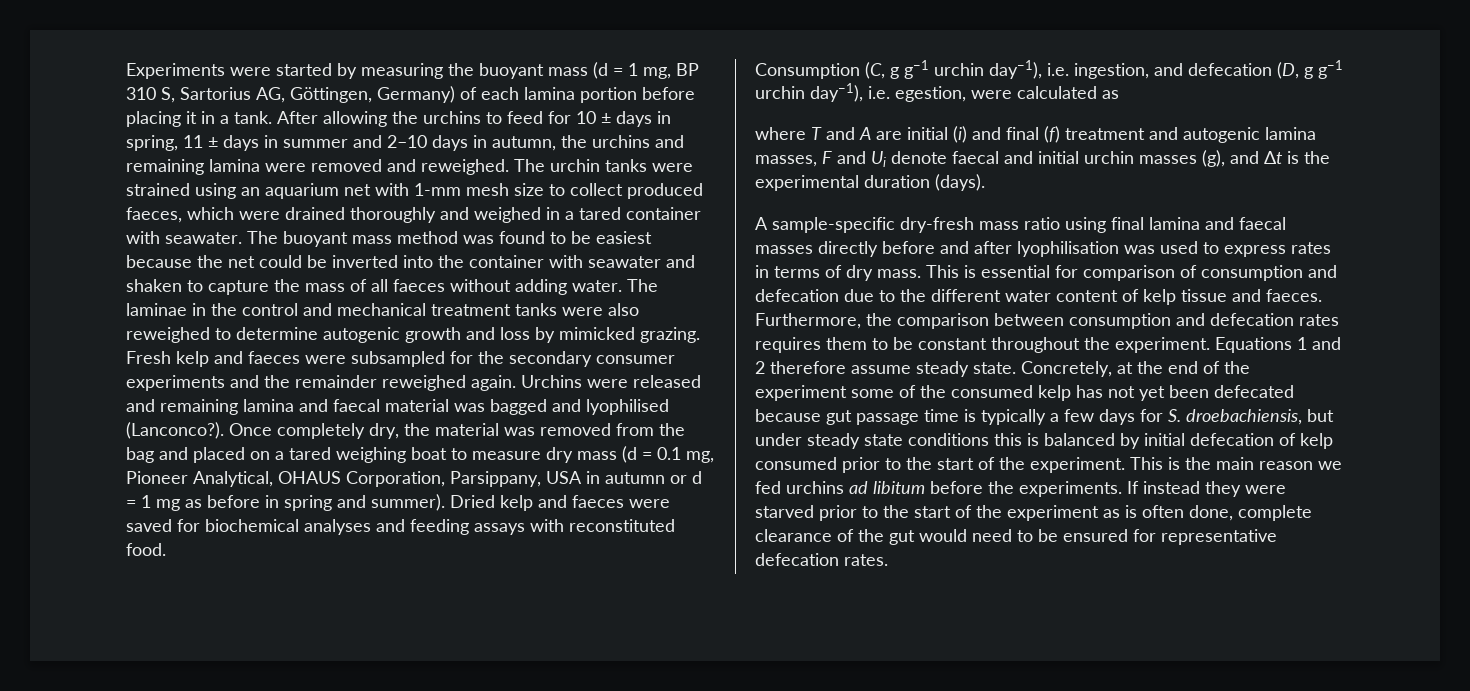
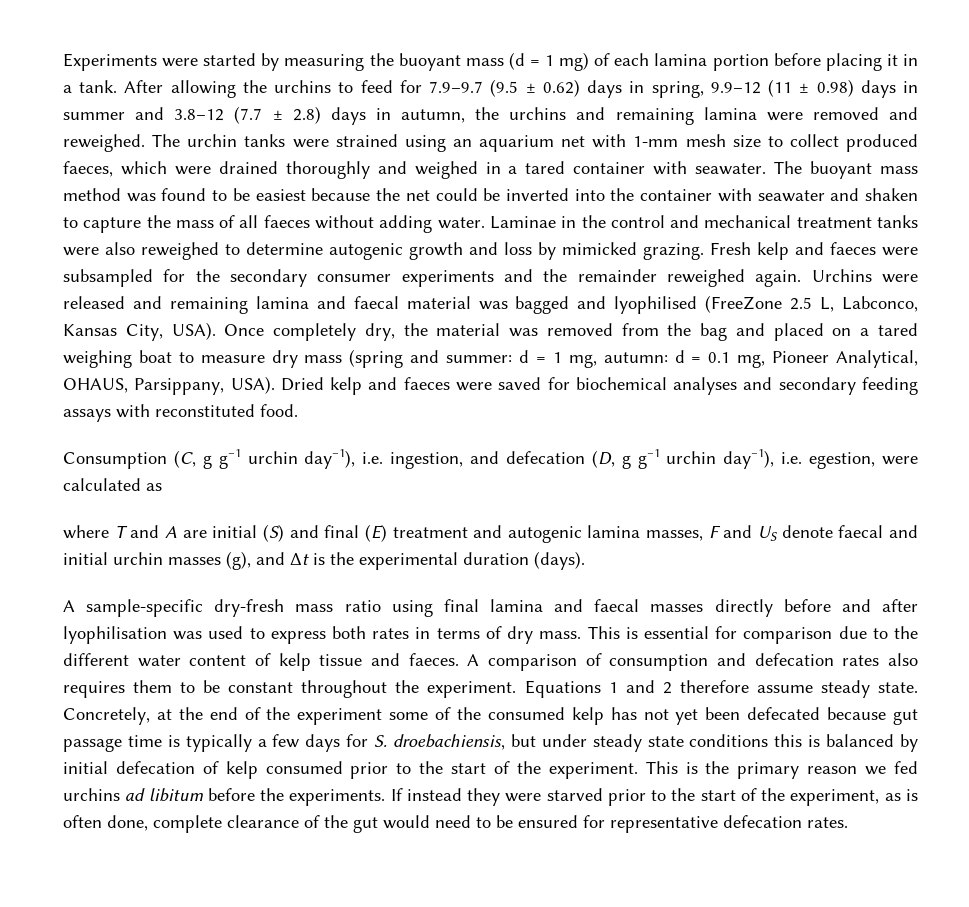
[643,63,699,79] [126,86,455,103] mg, BP 310 S, Sartorius AG, Göttingen, Germany) -> [559,52,590,71] mg)
[576,111,671,127] [126,135,427,151] 10 ± days in spring, 11 ± days in summer and 2–10 -> [429,79,918,98] [63,106,321,124] 7.9–9.7 (9.5 ± 0.62) days in spring, 9.9–12 (11 ± 0.98) days in summer and 3.8–12 (7.7 ± 2.8)
[627,279,658,292] [126,303,187,316] The laminae -> [489,216,556,229] Laminae
[126,422,224,439] (Lanconco?). -> [705,295,919,313] [63,322,216,341] (FreeZone 2.5 L, Labconco, Kansas City, USA).
[622,446,637,463] (d -> [349,349,685,368] (spring and summer: d = 1 mg, autumn: d
[278,471,702,487] [126,494,445,511] OHAUS Corporation, Parsippany, USA in autumn or d = 1 mg as before in spring and summer). -> [63,376,275,395] OHAUS, Parsippany, USA).
(405, 525) none -> [778,377,856,395] secondary
[953,126,967,143] (i) -> [262,524,284,542] (S)
[1044,126,1060,143] (f) -> [364,524,387,542] (E)
[871,151,886,167] Ui -> [758,526,778,541] US
(1286, 251) none -> [332,626,367,639] both
[1180,265,1337,281] [755,289,839,302] of consumption and defecation -> (833, 635) none
[755,313,1064,329] Furthermore, the comparison between -> [467,653,602,671] A comparison of
(1339, 320) none -> [887,653,918,666] also
[1216,457,1254,470] main -> [737,762,800,779] primary
[1007,505,1099,521] experiment -> [790,789,880,806] experiment,

